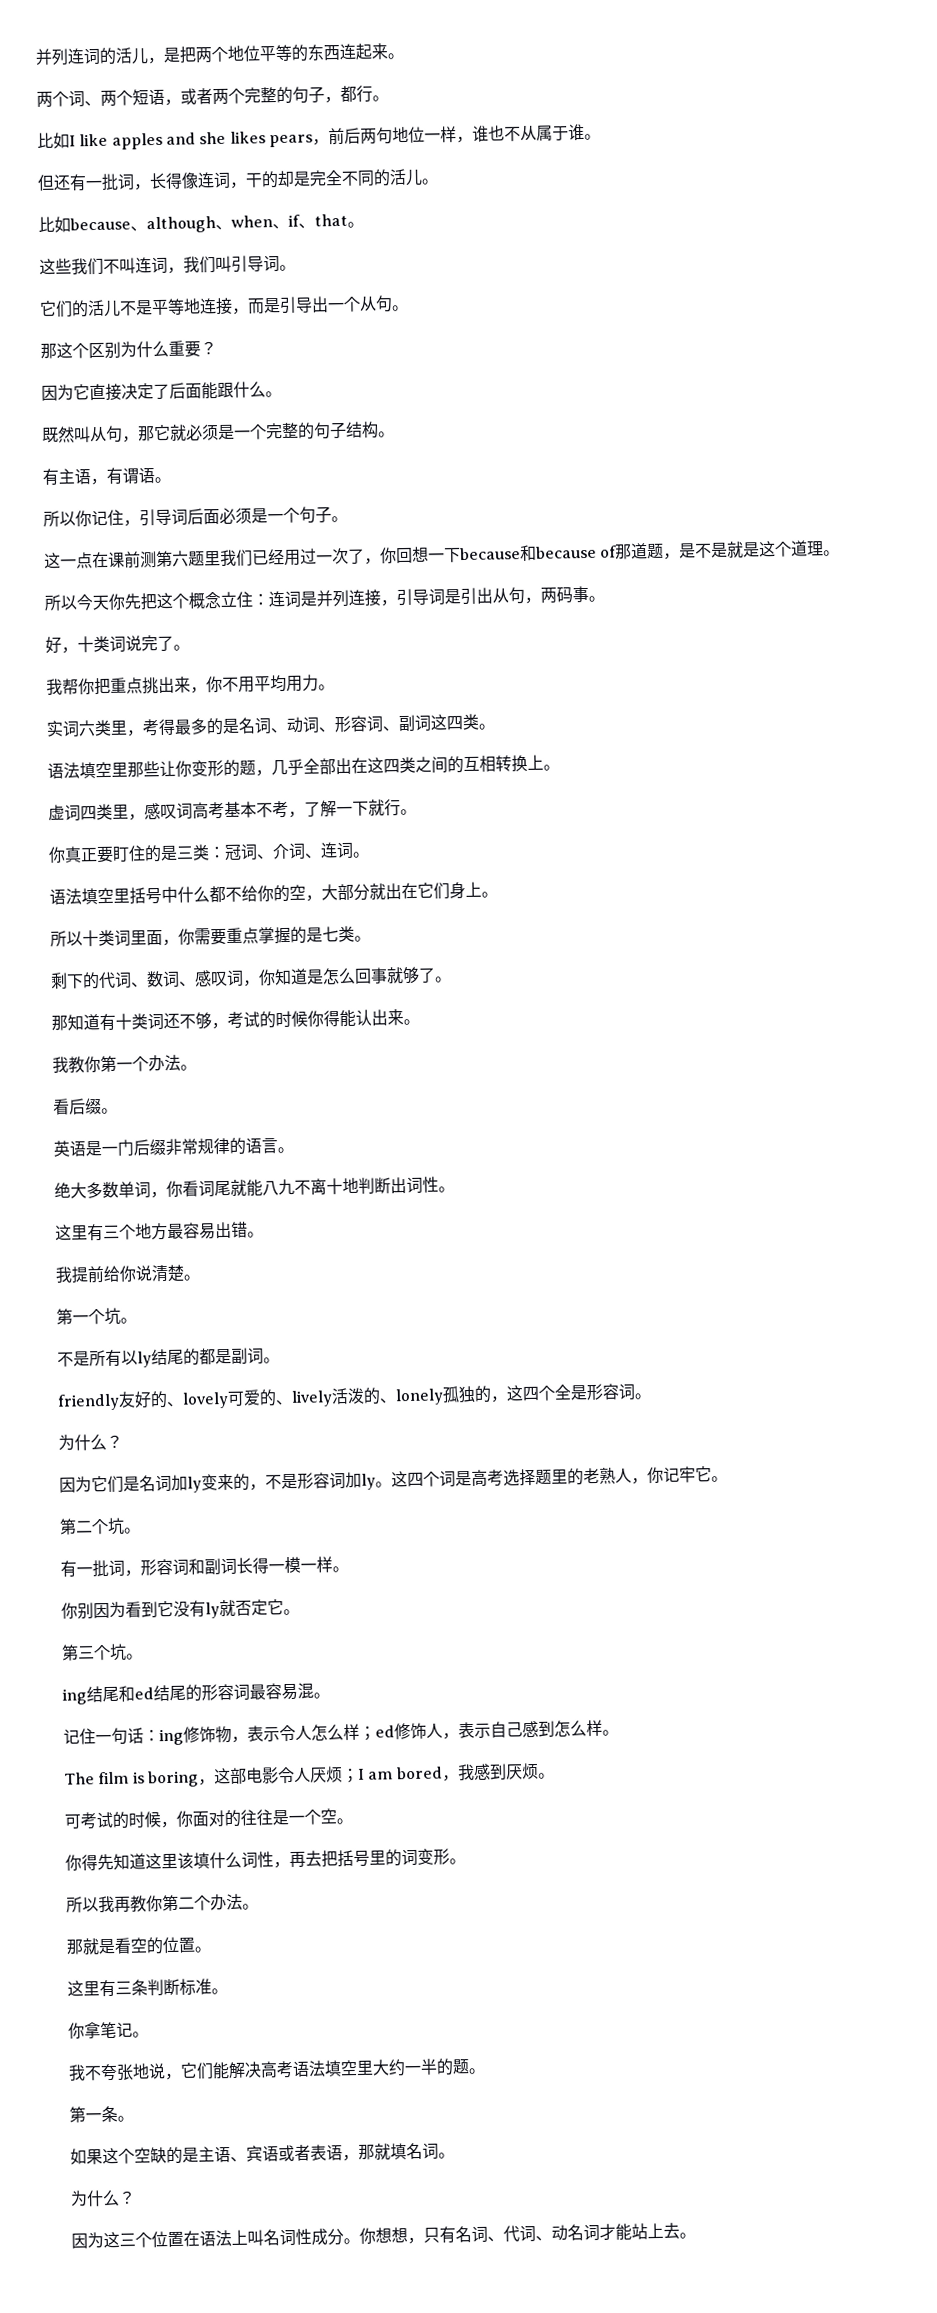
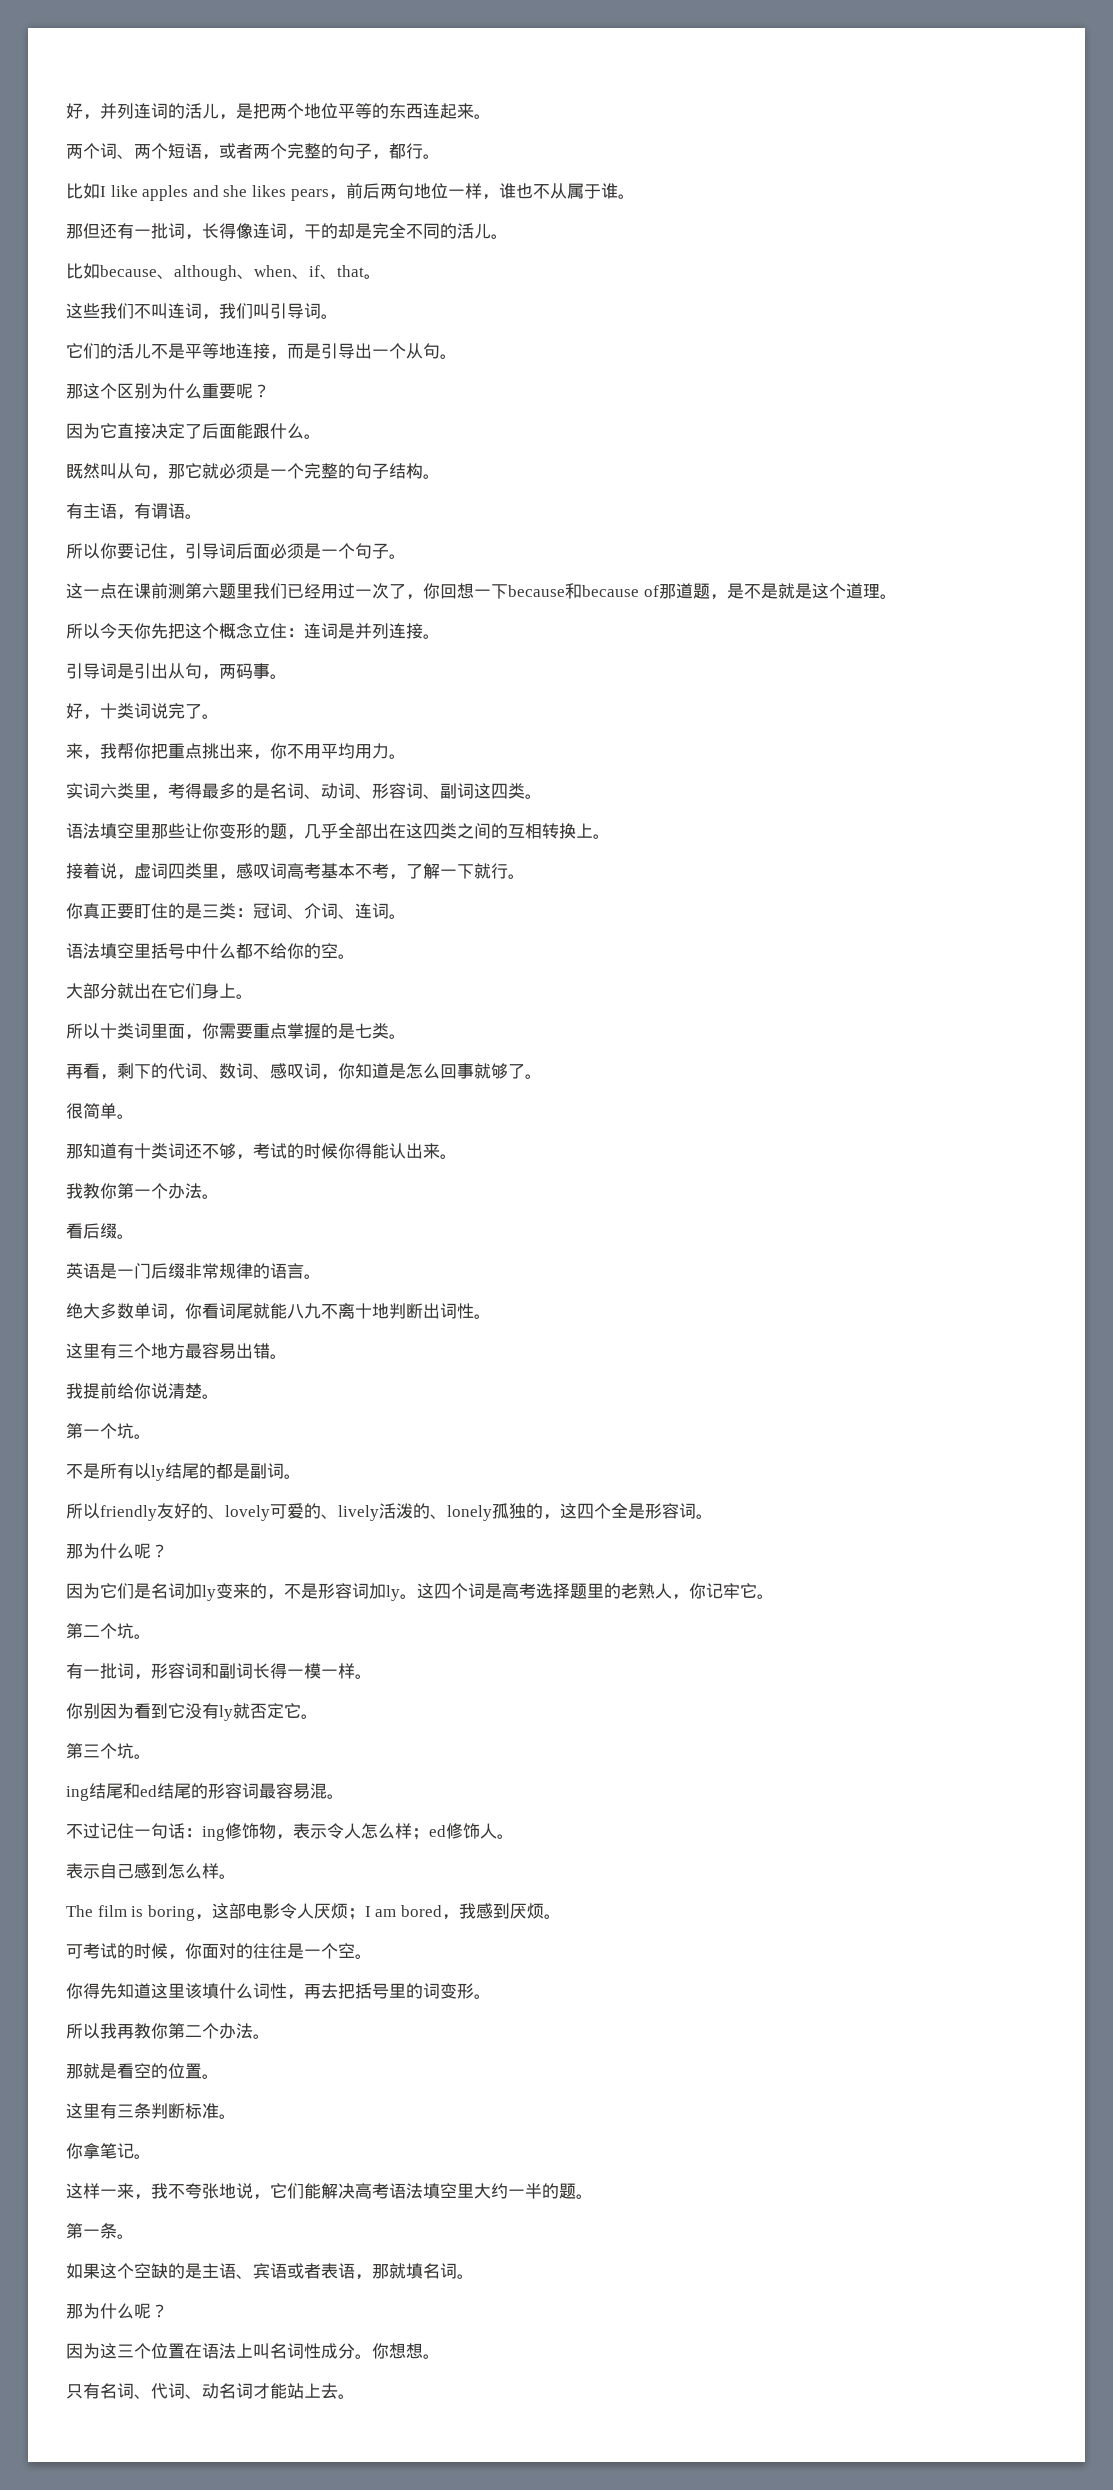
(35, 56) none -> [66,103,100,120] 好，
(601, 136) none -> [66,224,83,239] 那
(201, 349) none -> [236,383,253,399] 呢
(92, 518) none -> [117,543,134,559] 要
[380,599,397,607] ， -> [423,634,440,639] 。 //
(190, 647) none -> [66,743,100,760] 来，
(560, 767) none -> [66,863,134,880] 接着说，
[305,894,322,902] ， -> [338,954,355,959] 。 //
(371, 938) none -> [66,1063,117,1080] 再看，
(452, 979) none -> [66,1103,134,1119] // 很简单。
(280, 1360) none -> [66,1503,100,1519] 所以
[58,1433,107,1451] 为什么 -> [66,1543,151,1559] 那为什么呢
(330, 1695) none -> [66,1823,100,1839] 不过
[442,1732,459,1740] ， -> [497,1834,514,1839] 。 //
(149, 2034) none -> [66,2183,151,2200] 这样一来，
[70,2189,120,2207] 为什么 -> [66,2303,151,2319] 那为什么呢
[407,2236,424,2245] ， -> [423,2354,440,2359] 。 //

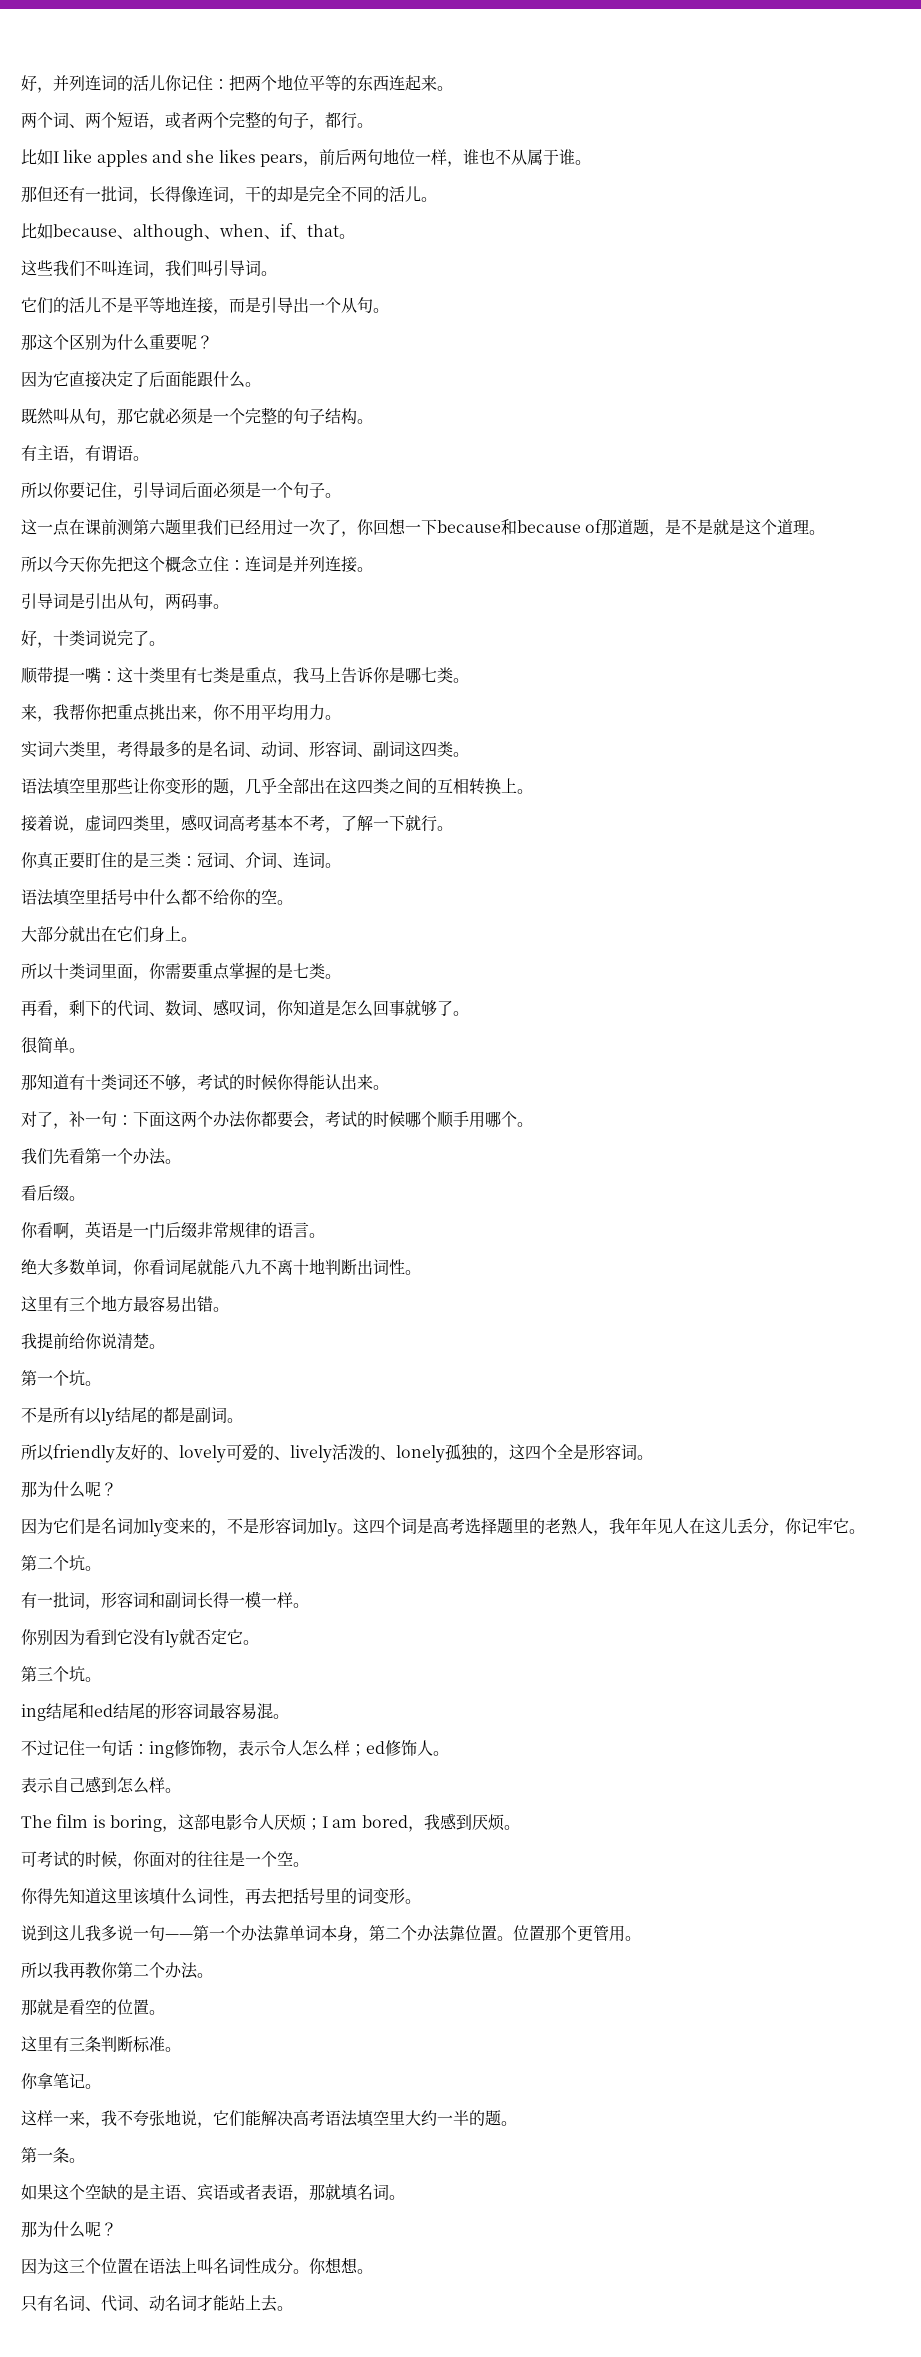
[219,103,253,120] ，是 -> [165,75,229,91] 你记住：
(219, 716) none -> [21,666,469,685] // 顺带提一嘴：这十类里有七类是重点，我马上告诉你是哪七类。
[66,1183,117,1199] // 我教你 -> [21,1111,533,1129] [21,1148,85,1165] // 对了，补一句：下面这两个办法你都要会，考试的时候哪个顺手用哪个。 // 我们先看
(134, 1236) none -> [21,1222,85,1240] 你看啊，
(689, 1597) none -> [609,1517,785,1536] 我年年见人在这儿丢分，
(491, 1996) none -> [21,1925,641,1943] // 说到这儿我多说一句——第一个办法靠单词本身，第二个办法靠位置。位置那个更管用。

